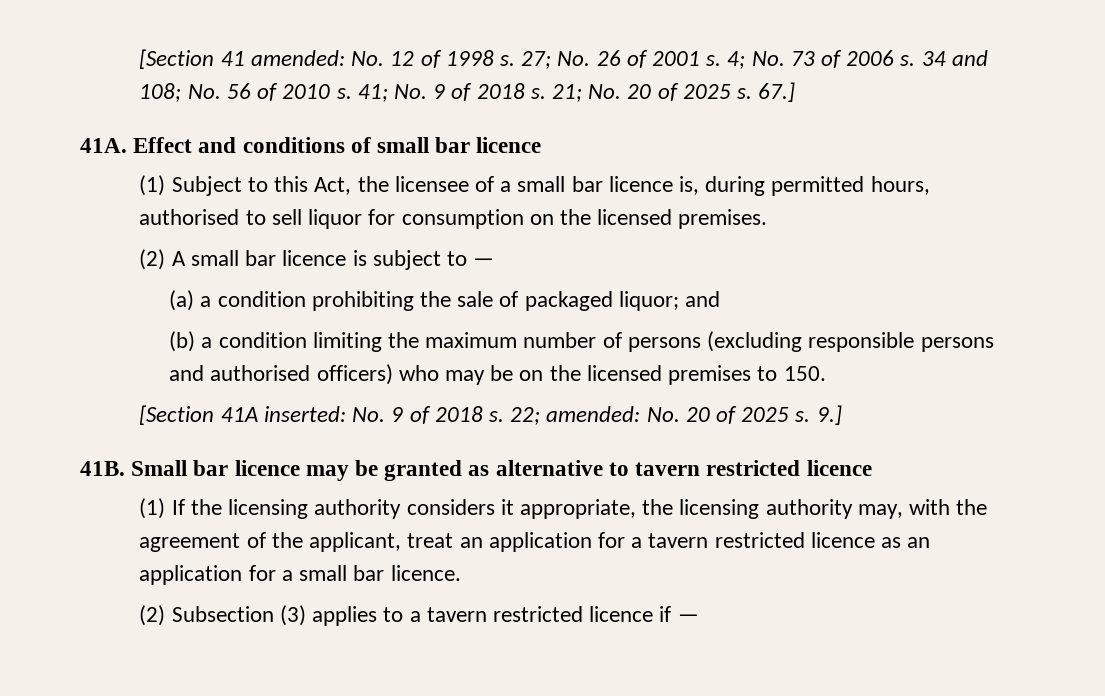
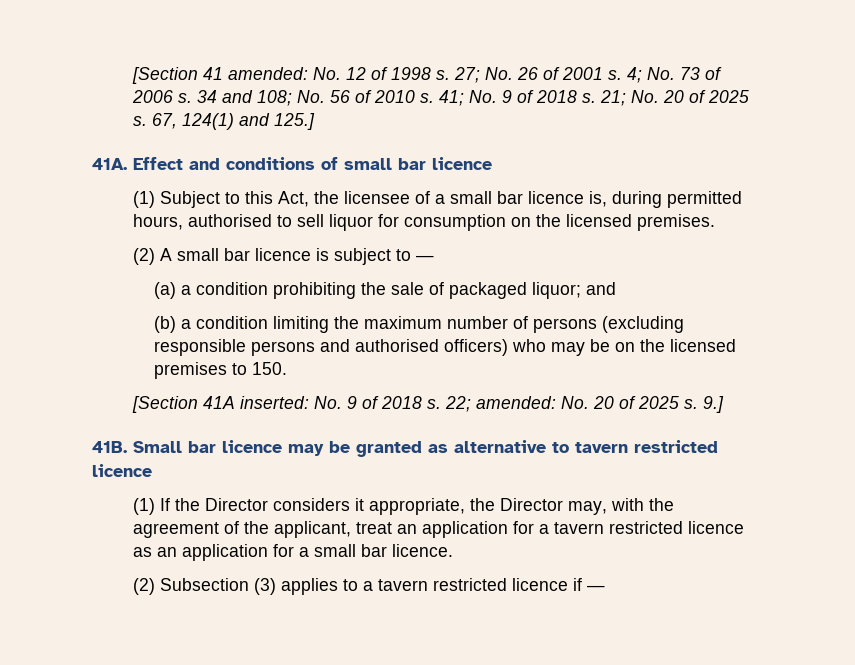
[758,82,796,102] 67.] -> [152,113,316,130] 67, 124(1) and 125.]
[228,499,402,519] licensing authority -> [205,498,269,511] Director
[679,499,853,519] licensing authority -> [500,498,564,511] Director

